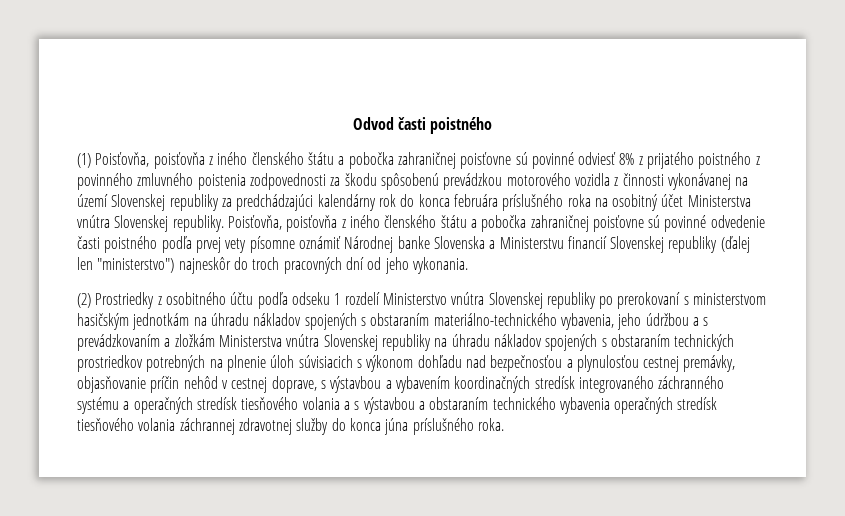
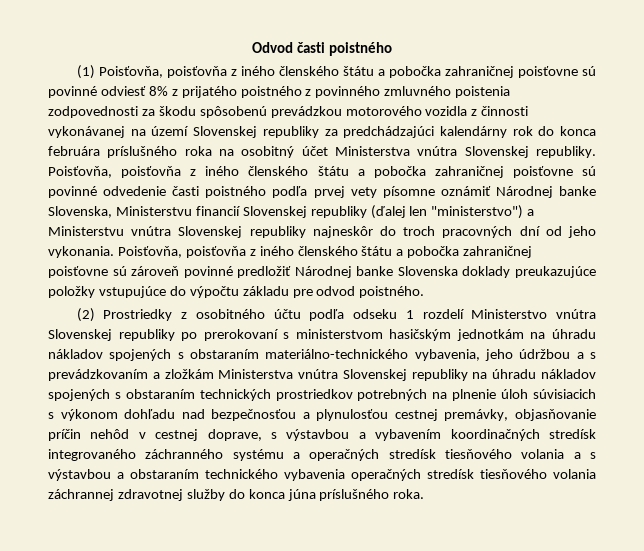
[433,236,496,249] Slovenska a -> [48,206,112,218] Slovenska,
(175, 265) none -> [527,209,535,216] [48,226,306,238] a Ministerstvu vnútra Slovenskej republiky
(468, 265) none -> [117,246,533,258] [48,266,596,278] [48,286,425,298] Poisťovňa, poisťovňa z iného členského štátu a pobočka zahraničnej poisťovne sú zároveň povinné predložiť Národnej banke Slovenska doklady preukazujúce položky vstupujúce do výpočtu základu pre odvod poistného.

